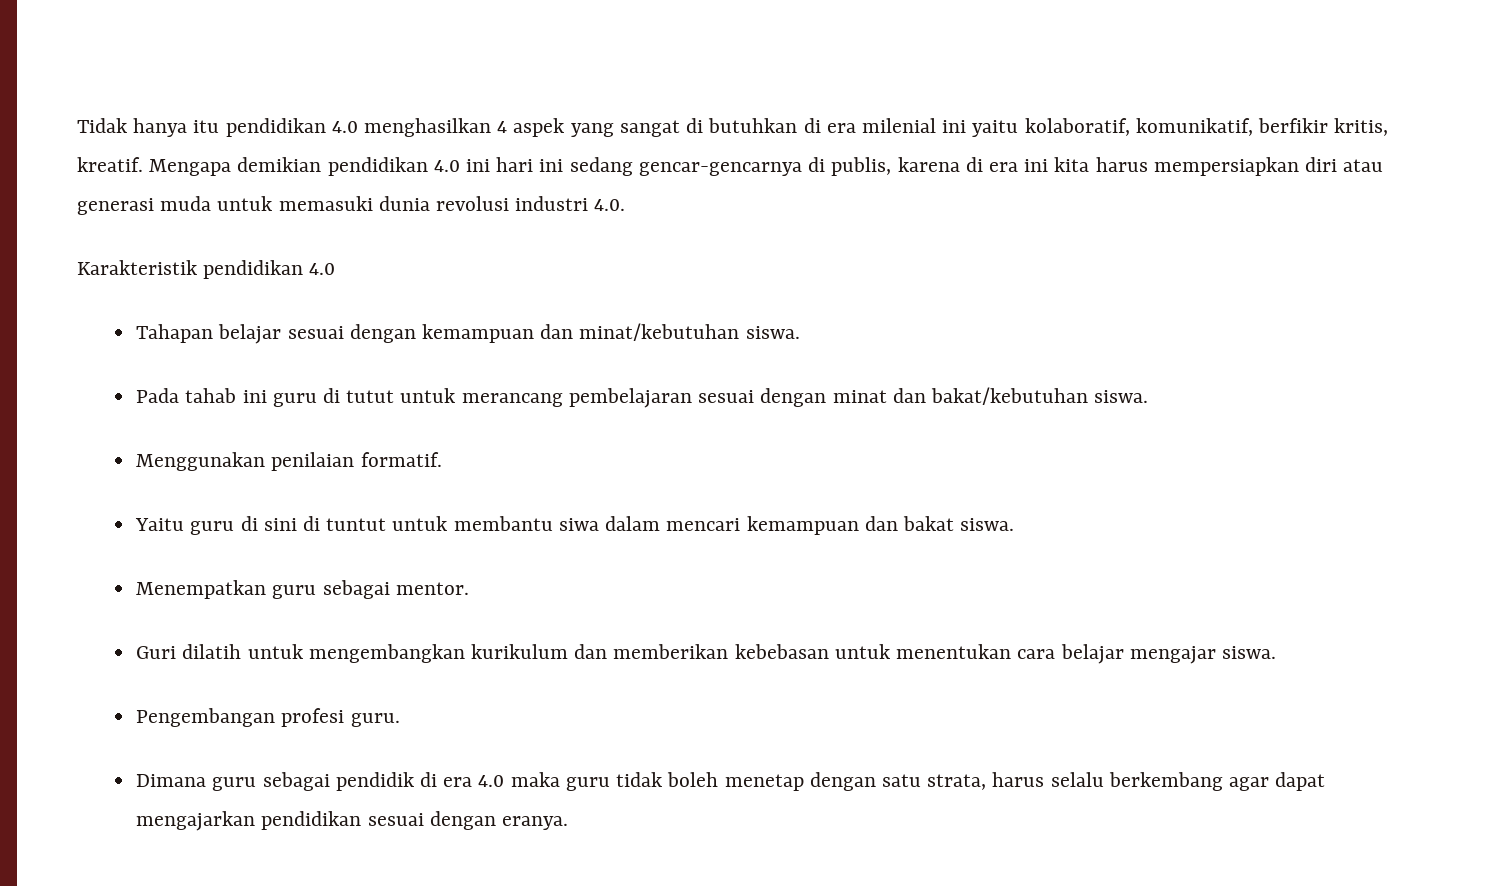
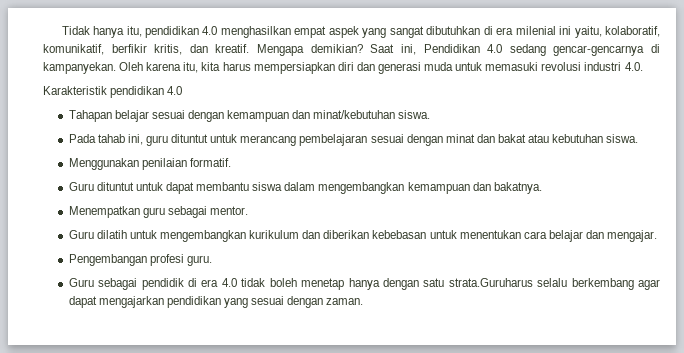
[193,120,220,133] itu -> [126,26,142,37] itu,
[497,121,508,133] 4 -> [294,26,327,38] empat
[686,118,798,133] di butuhkan -> [426,26,481,35] dibutuhkan
[972,120,1019,137] yaitu -> [574,26,602,38] yaitu,
(1389, 127) none -> [189,44,208,53] dan
[237,157,1049,176] demikian pendidikan 4.0 ini hari ini sedang gencar-gencarnya di publis, karena di era ini -> [310,44,661,56] [43,62,199,74] demikian? Saat ini, Pendidikan 4.0 sedang gencar-gencarnya di kampanyekan. Oleh karena itu,
[1343,159,1384,172] atau -> [356,62,375,71] dan
[378,196,430,211] dunia -> (539, 66) none
[242,388,395,407] ini guru di tutut -> [127,134,209,146] ini, guru dituntut
[930,387,1088,405] bakat/kebutuhan -> [498,134,604,143] bakat atau kebutuhan
[135,516,1015,535] Yaitu guru di sini di tuntut untuk membantu siwa dalam mencari kemampuan dan bakat siswa. -> [68,182,542,194] Guru dituntut untuk dapat membantu siswa dalam mengembangkan kemampuan dan bakatnya.
[136,646,177,659] Guri -> [68,230,94,239] Guru
[613,644,729,659] memberikan -> [323,230,370,239] diberikan
[1129,646,1276,664] mengajar siswa. -> [586,230,658,242] dan mengajar.
[136,774,257,791] Dimana guru -> [68,278,94,287] Guru
[510,772,610,791] maka guru -> (237, 282) none
(804, 782) none -> [348,278,380,290] hanya
[927,772,1045,790] strata, harus -> [448,278,533,287] strata.Guruharus
[367,811,569,830] sesuai dengan eranya. -> [224,296,364,308] yang sesuai dengan zaman.

